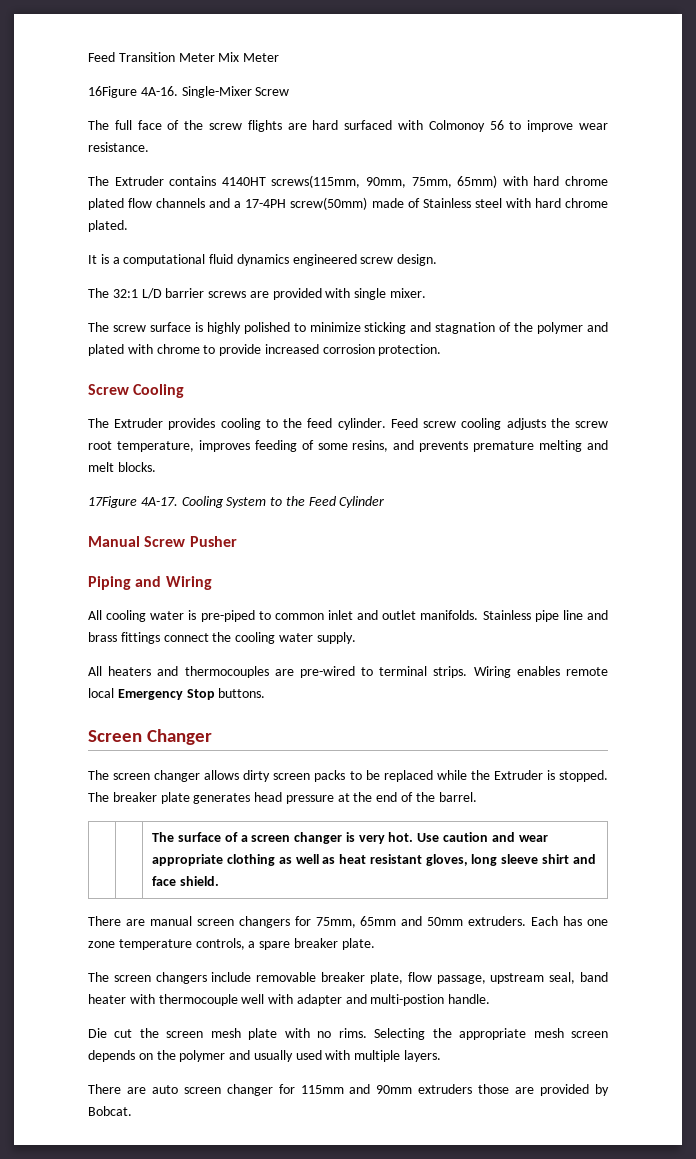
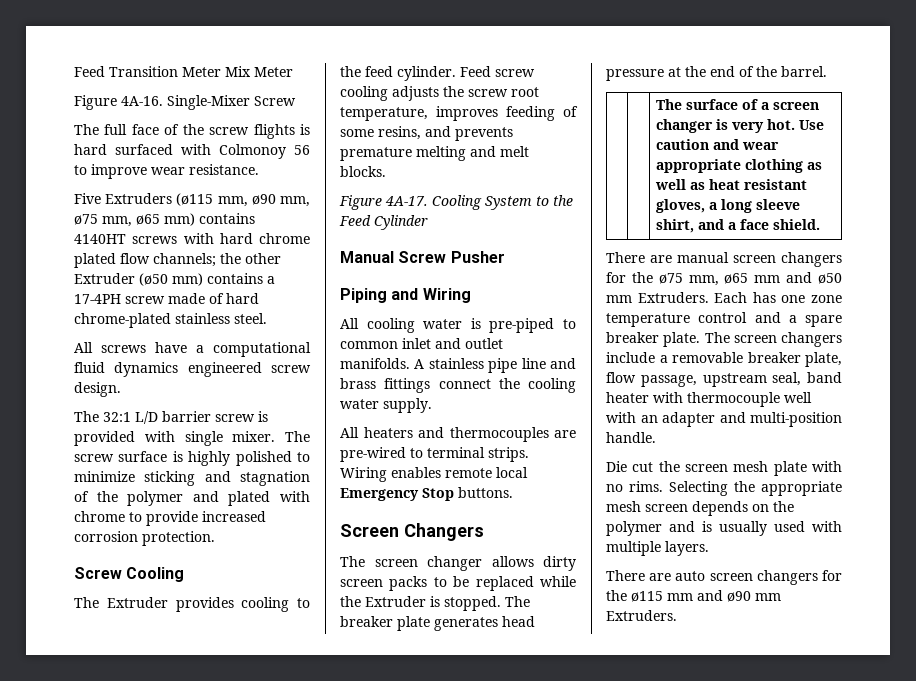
[88,86,137,98] 16Figure -> [74,95,117,110] Figure
[287,123,307,130] are -> [300,124,310,135] is
[88,175,498,188] The Extruder contains 4140HT screws(115mm, 90mm, 75mm, 65mm) -> [74,193,310,207] [74,213,255,227] [74,234,178,244] Five Extruders (ø115 mm, ø90 mm, ø75 mm, ø65 mm) contains 4140HT screws
[156,198,231,208] channels and -> [153,253,281,267] [74,273,263,286] channels; the other Extruder (ø50 mm) contains
[290,197,368,210] screw(50mm) -> [125,296,165,304] screw
[422,198,609,208] [88,220,128,232] [88,254,109,264] Stainless steel with hard chrome plated. // It is -> [226,293,259,304] [74,313,267,328] [74,342,187,353] hard chrome-plated stainless steel. // All screws have
[208,291,269,298] screws are -> [215,411,268,422] screw is
(427, 293) // -> (276, 436) none
[88,496,137,508] 17Figure -> [339,195,382,210] Figure
[482,610,531,620] Stainless -> [414,358,484,369] A stainless
[147,729,213,745] Changer -> [404,523,484,541] Changers
(468, 860) none -> [709,202,718,210] a
[542,854,596,864] shirt and -> [656,219,737,233] shirt, and a
[315,916,527,928] 75mm, 65mm and 50mm extruders. -> [631,272,842,286] [606,292,709,303] the ø75 mm, ø65 mm and ø50 mm Extruders.
[195,938,245,950] controls, -> [698,312,781,323] control and
(375, 944) // -> (701, 339) none
(252, 977) none -> [659,355,668,363] a
(294, 999) none -> [640,415,658,423] an
[370,994,445,1006] multi-postion -> [750,412,842,427] multi-position
(251, 1055) none -> [702,521,712,532] is
[226,1084,609,1096] [88,1106,132,1116] changer for 115mm and 90mm extruders those are provided by Bobcat. -> [756,570,842,585] [606,590,781,602] [606,610,677,621] changers for the ø115 mm and ø90 mm Extruders.

